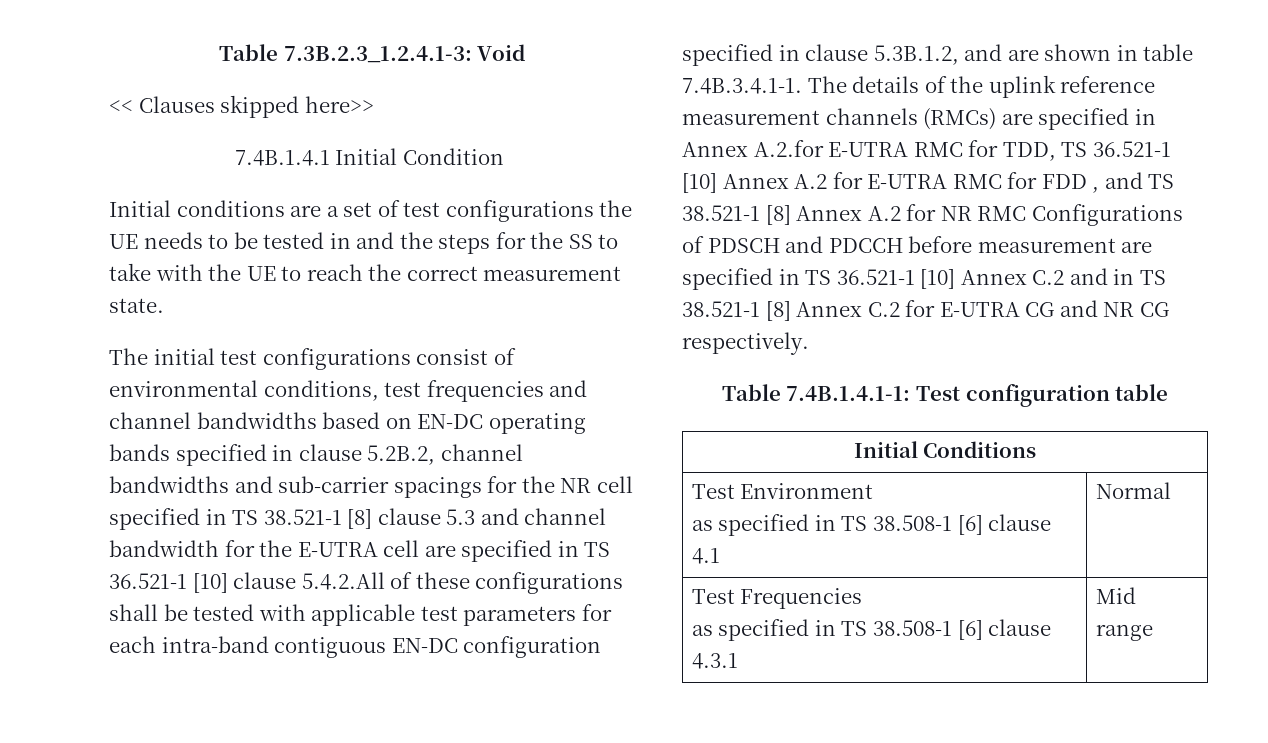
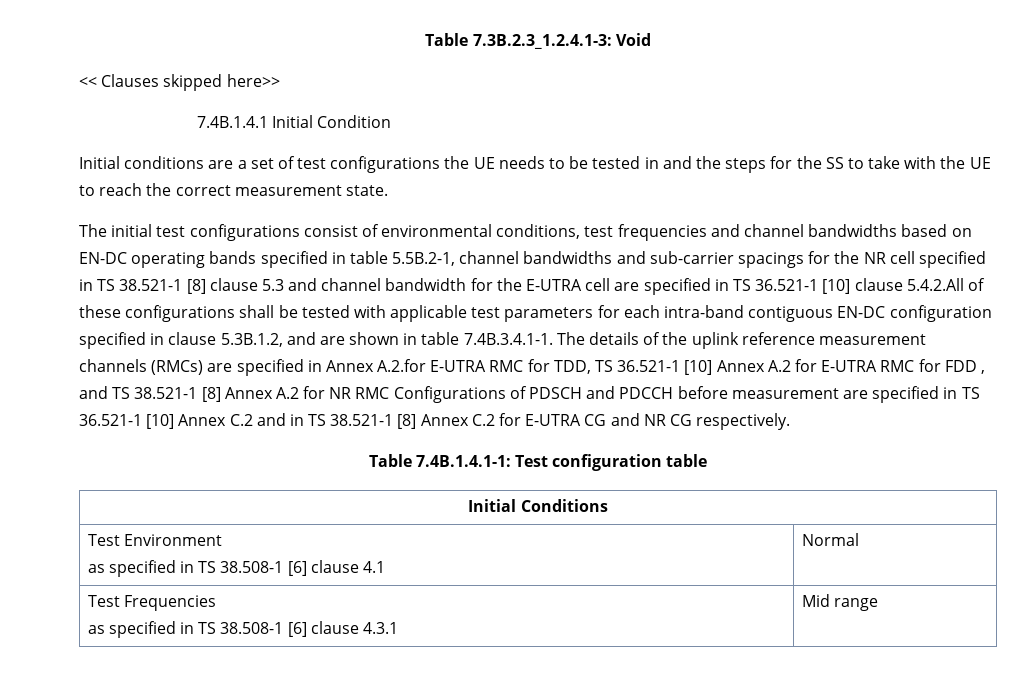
[298,444,436,465] clause 5.2B.2, -> [349,251,456,266] table 5.5B.2-1,

